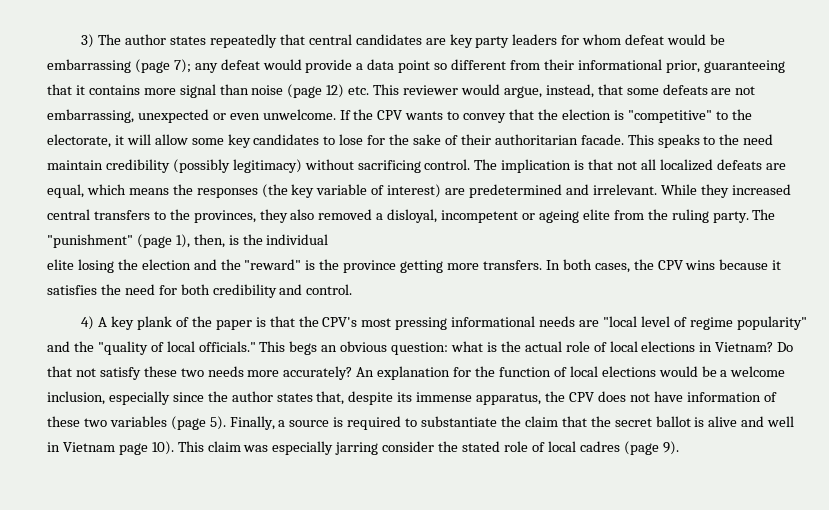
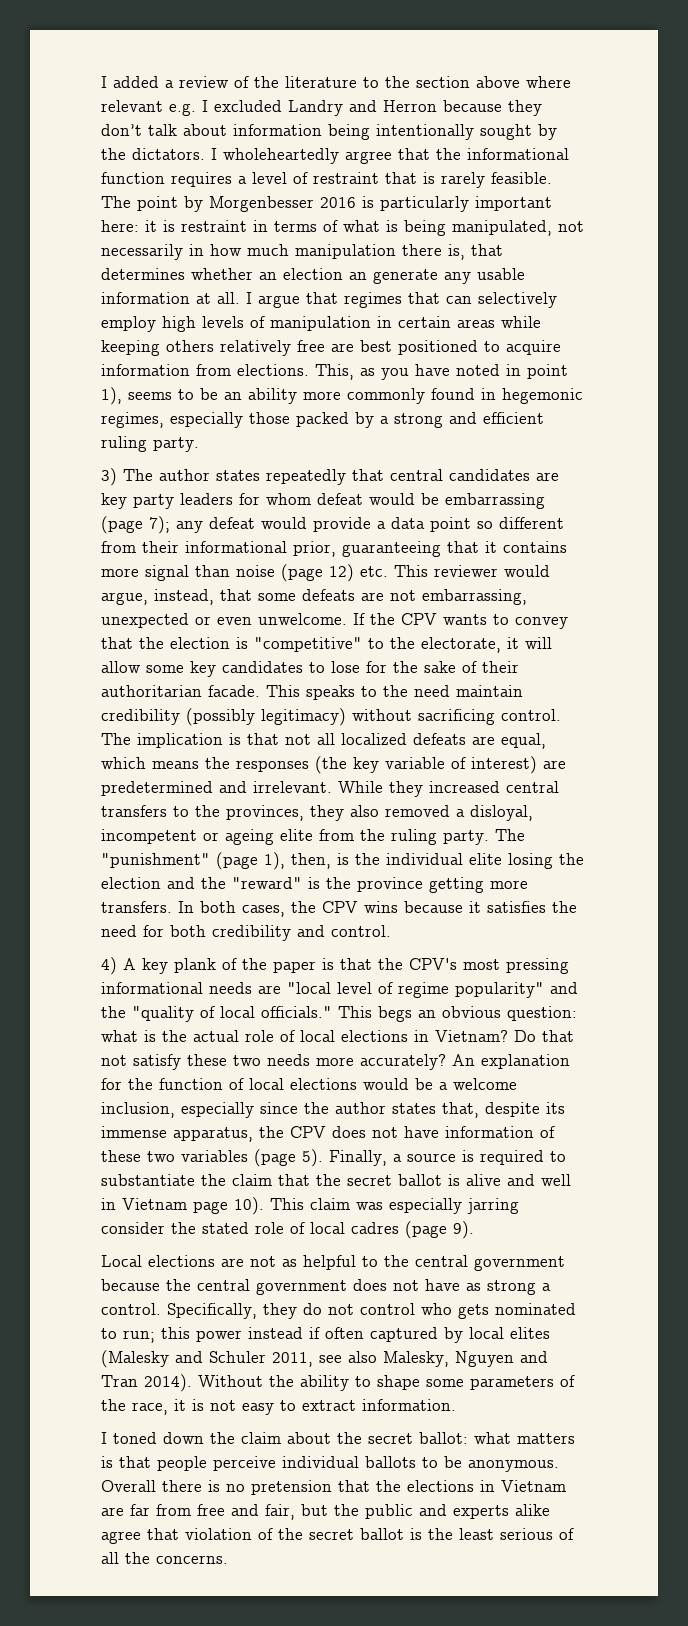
(81, 41) none -> [101,76,571,88] [101,100,542,116] [101,124,557,140] [101,148,569,164] [101,172,552,188] [101,196,552,212] [101,220,584,236] [101,244,503,260] [101,268,525,284] [101,292,557,308] [101,316,541,332] [101,340,561,356] [101,364,568,380] [101,387,583,405] [101,412,544,428] [101,436,199,452] I added a review of the literature to the section above where relevant e.g. I excluded Landry and Herron because they don’t talk about information being intentionally sought by the dictators. I wholeheartedly argree that the informational function requires a level of restraint that is rarely feasible. The point by Morgenbesser 2016 is particularly important here: it is restraint in terms of what is being manipulated, not necessarily in how much manipulation there is, that determines whether an election an generate any usable information at all. I argue that regimes that can selectively employ high levels of manipulation in certain areas while keeping others relatively free are best positioned to acquire information from elections. This, as you have noted in point 1), seems to be an ability more commonly found in hegemonic regimes, especially those packed by a strong and efficient ruling party. //
(329, 239) // -> (463, 859) none
(679, 448) none -> [101,1255,565,1271] [101,1279,551,1295] [101,1303,576,1319] [101,1327,550,1343] [101,1350,548,1368] [101,1374,575,1392] [101,1399,456,1415] [101,1432,575,1444] [101,1456,559,1472] [101,1480,566,1495] [101,1504,550,1520] [101,1528,574,1544] [101,1552,228,1564] // Local elections are not as helpful to the central government because the central government does not have as strong a control. Specifically, they do not control who gets nominated to run; this power instead if often captured by local elites (Malesky and Schuler 2011, see also Malesky, Nguyen and Tran 2014). Without the ability to shape some parameters of the race, it is not easy to extract information. // I toned down the claim about the secret ballot: what matters is that people perceive individual ballots to be anonymous. Overall there is no pretension that the elections in Vietnam are far from free and fair, but the public and experts alike agree that violation of the secret ballot is the least serious of all the concerns.

